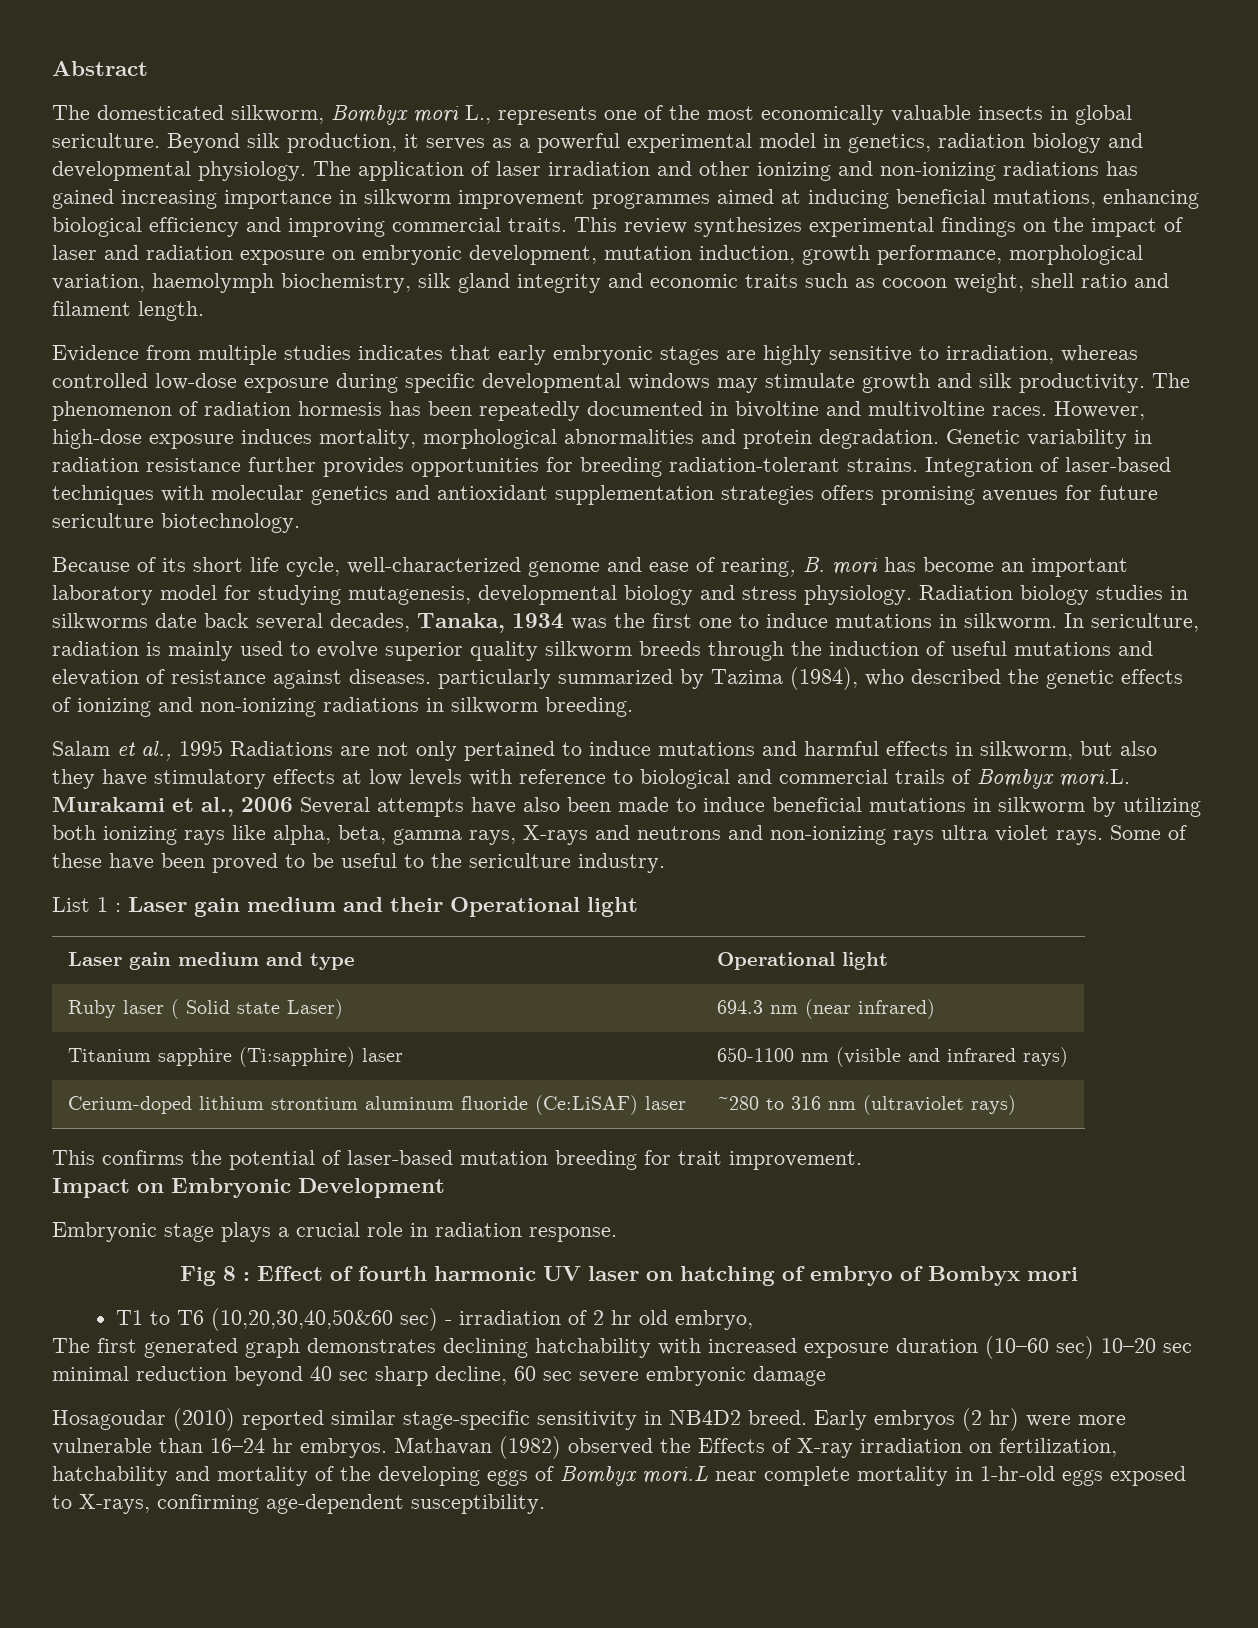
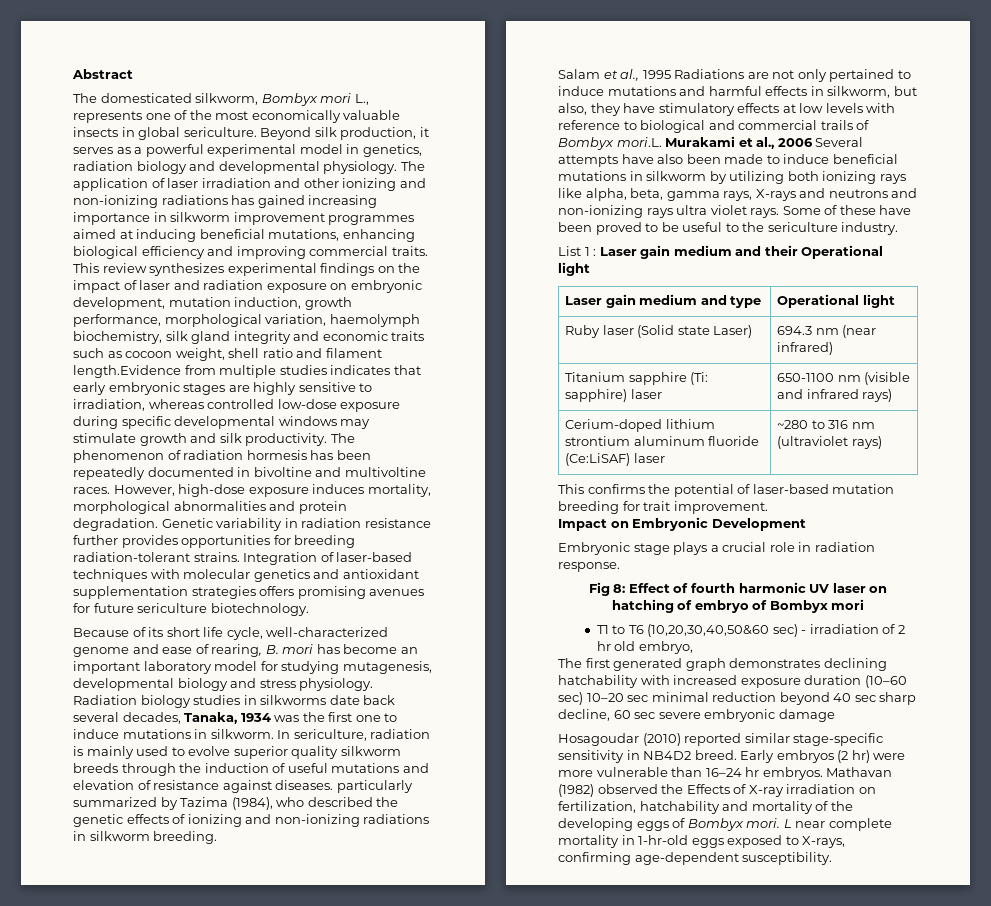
[138,301,204,321] [52,345,139,362] length. // Evidence -> [73,365,181,378] length.Evidence
[1120,741,1157,756] also -> [558,103,587,115] also,
[170,999,230,1019] ( Solid -> [637,325,675,338] (Solid
[238,1047,355,1067] (Ti:sapphire) -> [690,372,709,385] [565,389,628,402] (Ti: sapphire)
[223,1266,250,1281] 8 : -> [613,584,626,593] 8:
[642,1466,708,1484] mori.L -> [746,818,792,828] mori. L

